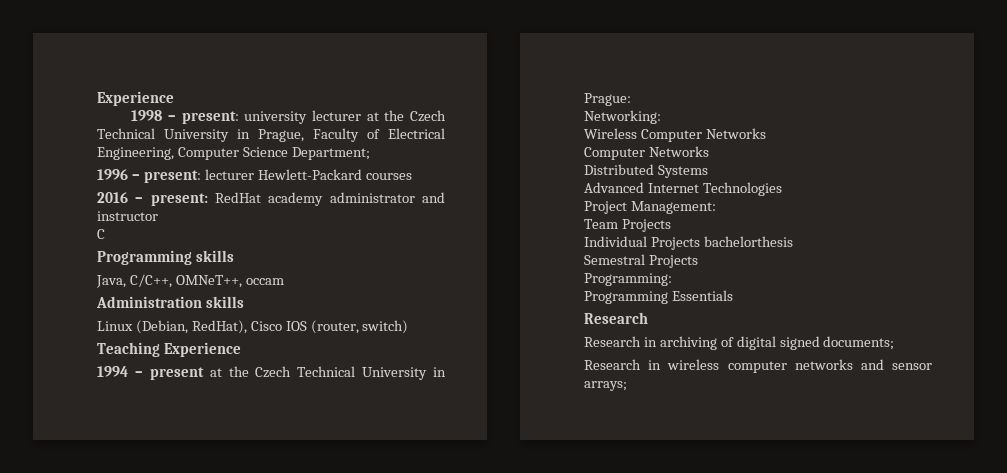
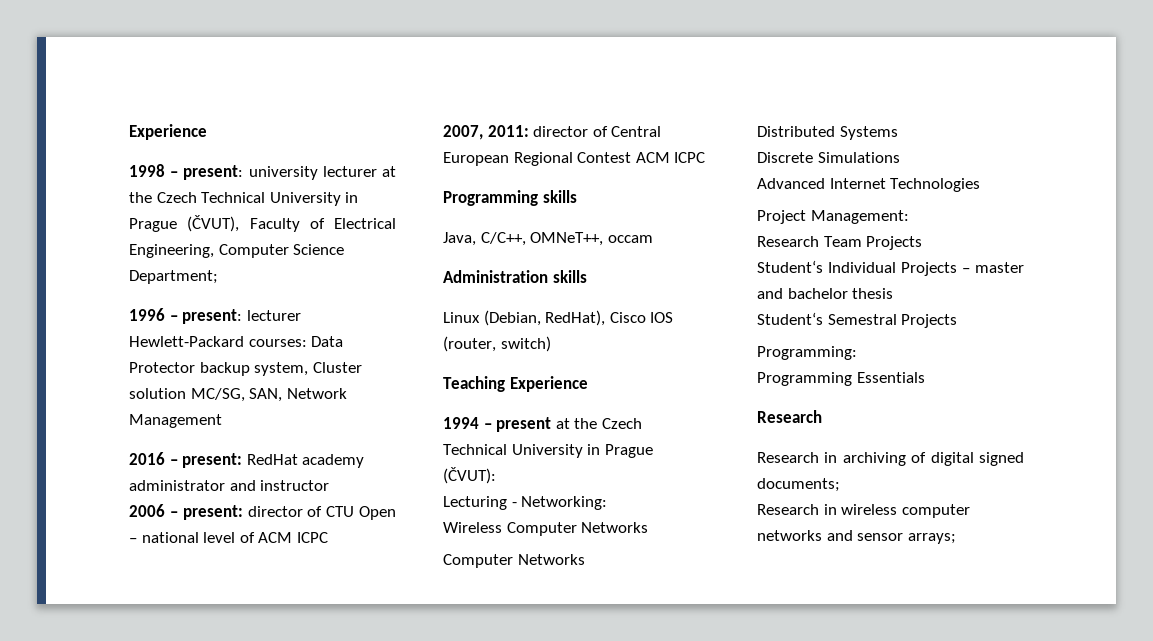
[258,129,304,142] Prague, -> [129,215,240,232] Prague (ČVUT),
[365,173,412,180] courses -> [248,336,344,347] [129,362,362,376] [129,388,347,402] [129,414,222,428] courses: Data Protector backup system, Cluster solution MC/SG, SAN, Network Management
[97,229,105,239] C -> [129,504,396,520] [129,532,328,543] [443,125,662,140] [443,152,706,166] 2006 – present: director of CTU Open – national level of ACM ICPC // 2007, 2011: director of Central European Regional Contest ACM ICPC
[584,93,631,106] Prague: // -> [604,444,653,458] [443,467,496,484] [443,496,517,510] Prague (ČVUT): // Lecturing -
(708, 171) none -> [757,152,900,163] // Discrete Simulations
(716, 207) none -> [757,236,819,247] Research
(671, 225) none -> [757,260,823,273] Student‘s
[703,236,793,247] bachelorthesis // -> [962,262,1024,273] [757,288,894,299] [757,312,823,325] – master and bachelor thesis // Student‘s

